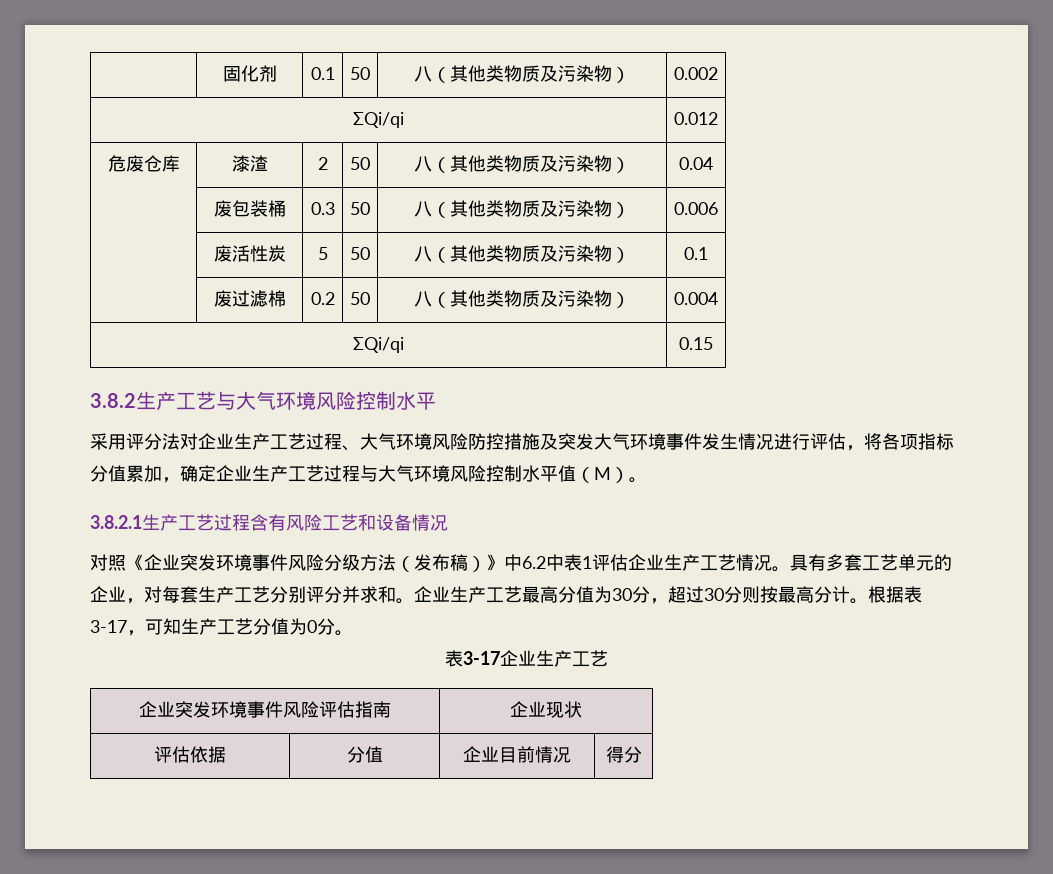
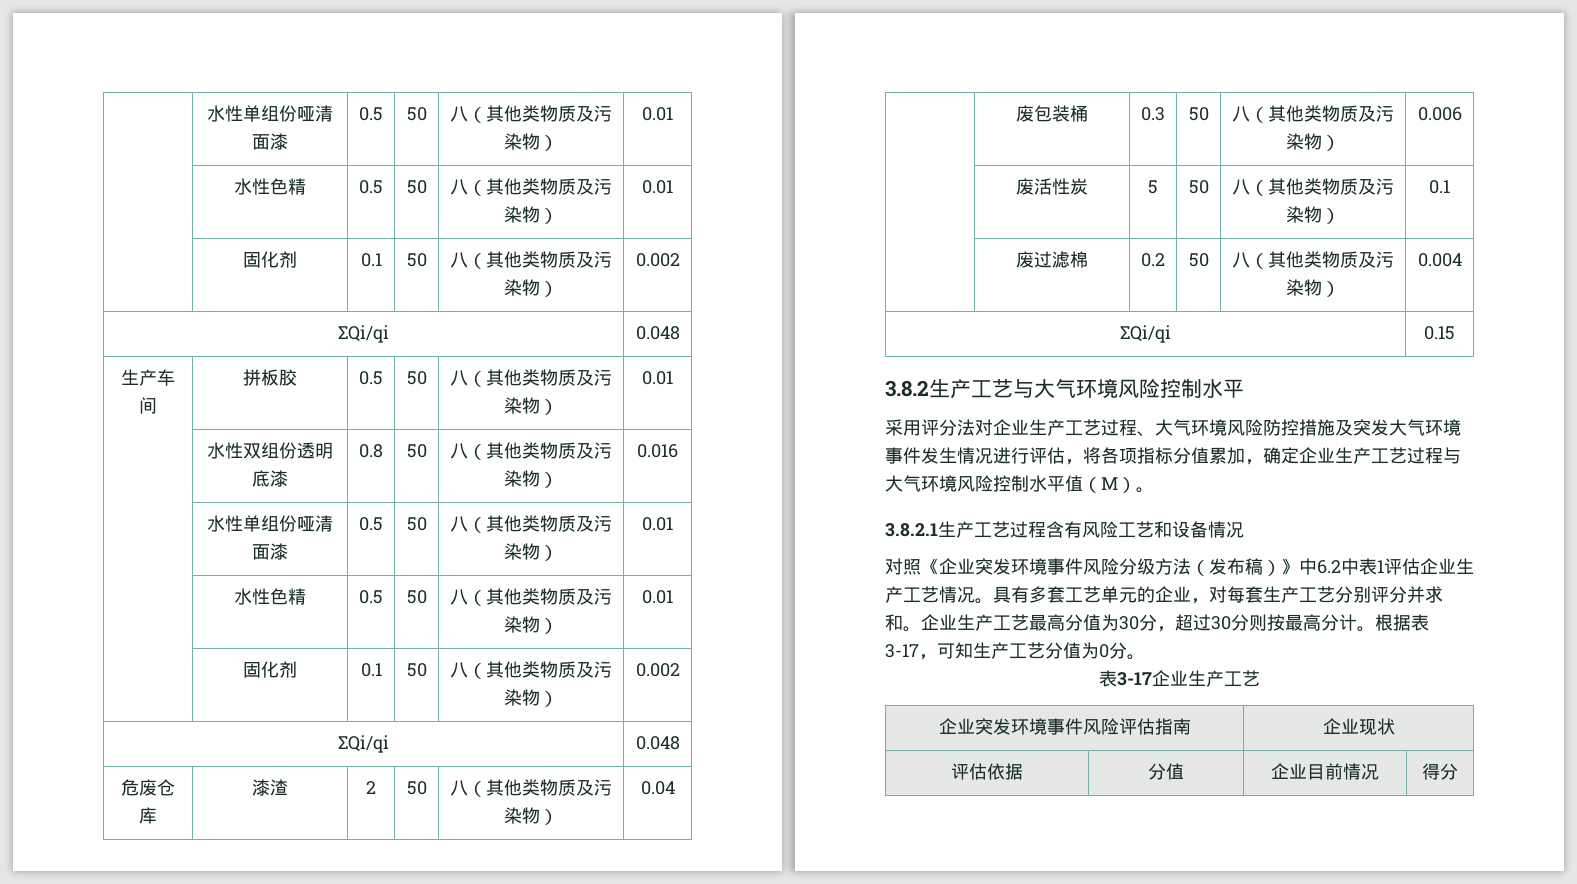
(222, 74) none -> [207,105,333,122] [252,133,288,150] [359,107,383,121] [406,107,427,121] [450,105,612,123] [504,133,558,151] [642,107,673,121] [234,178,306,195] [359,180,383,194] [406,180,427,194] [450,178,612,196] [504,206,558,224] [642,180,673,194] | 水性单组份哑清面漆 | 0.5 | 50 | 八（其他类物质及污染物） | 0.01 // | 水性色精 | 0.5 | 50 | 八（其他类物质及污染物） | 0.01 //
[674,112,718,125] 0.012 -> [635,326,680,340] [121,369,175,386] [139,397,157,414] [243,369,297,386] [359,371,383,385] [406,371,427,385] [450,369,612,387] [504,397,558,415] [642,371,673,385] [207,442,333,459] [252,470,288,487] [359,444,383,458] [406,444,427,458] [450,442,612,460] [504,470,558,488] [637,444,678,458] [207,515,333,532] [252,543,288,560] [359,517,383,531] [406,517,427,531] [450,515,612,533] [504,543,558,561] [642,517,673,531] [234,588,306,605] [359,590,383,604] [406,590,427,604] [450,588,612,606] [504,616,558,634] [642,590,673,604] [243,661,297,678] [360,663,382,677] [406,663,427,677] [450,661,612,679] [504,689,558,707] [635,663,680,677] [338,735,389,753] [635,736,680,750] 0.048 // 生产车间 | 拼板胶 | 0.5 | 50 | 八（其他类物质及污染物） | 0.01 // | 水性双组份透明底漆 | 0.8 | 50 | 八（其他类物质及污染物） | 0.016 // | 水性单组份哑清面漆 | 0.5 | 50 | 八（其他类物质及污染物） | 0.01 // | 水性色精 | 0.5 | 50 | 八（其他类物质及污染物） | 0.01 // | 固化剂 | 0.1 | 50 | 八（其他类物质及污染物） | 0.002 // ΣQi/qi | 0.048

